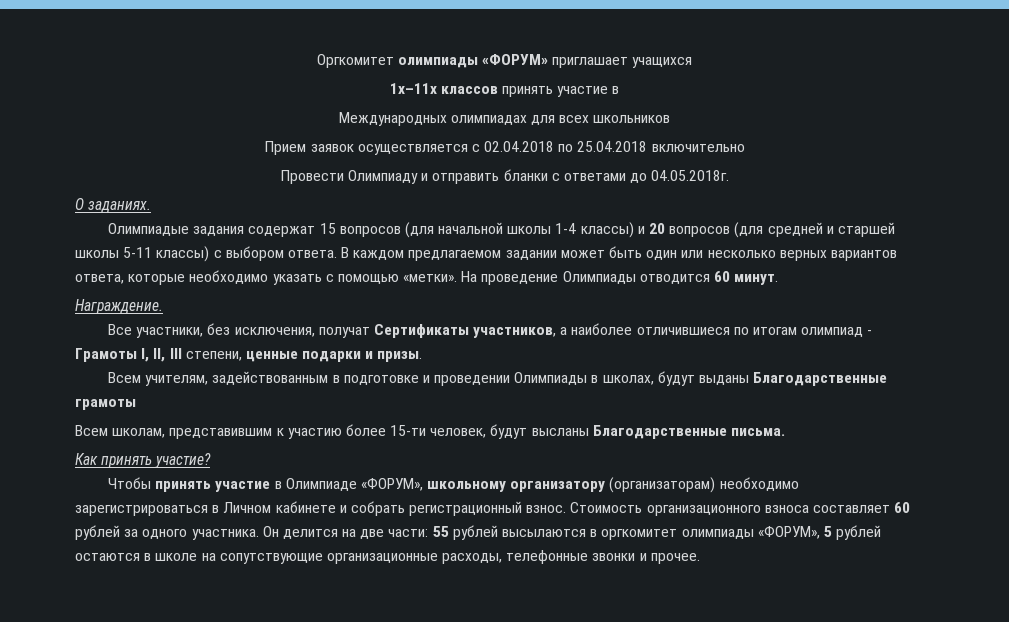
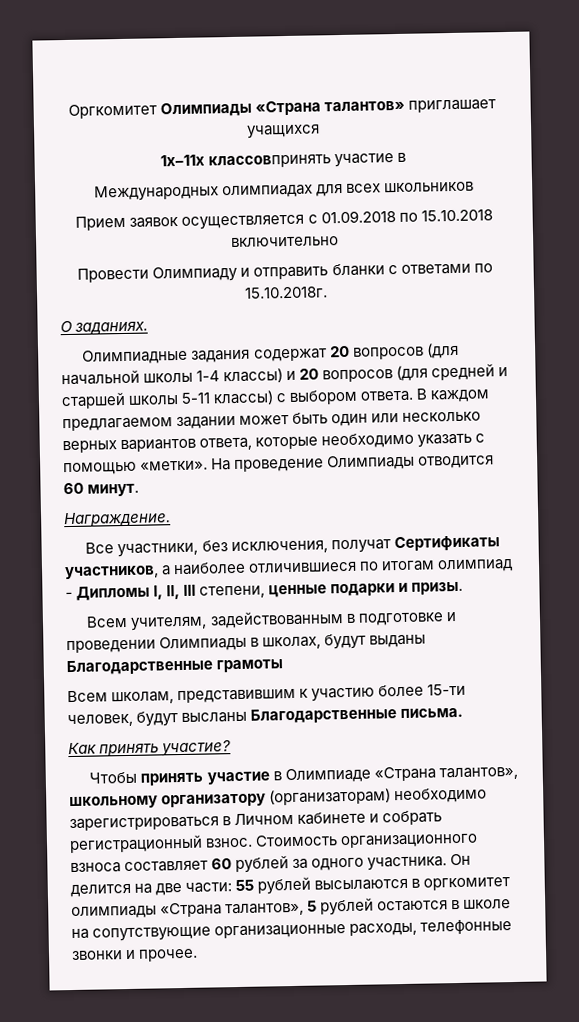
[397,54,548,68] олимпиады «ФОРУМ» -> [159,100,406,118] Олимпиады «Страна талантов»
[440,86,553,97] классов принять -> [207,154,331,169] классовпринять
[484,141,648,152] 02.04.2018 по 25.04.2018 -> [320,209,493,224] 01.09.2018 по 15.10.2018
[630,170,730,183] до 04.05.2018г. -> [473,263,493,273] [243,286,328,299] по 15.10.2018г.
[108,223,190,236] Олимпиадые -> [82,348,189,365] Олимпиадные
[319,223,336,234] 15 -> [329,345,350,358] 20
[75,348,137,362] Грамоты -> [76,585,151,601] Дипломы
[360,478,423,491] «ФОРУМ», -> [373,766,518,782] «Страна талантов»,
[757,526,820,539] «ФОРУМ», -> [160,902,305,918] «Страна талантов»,

